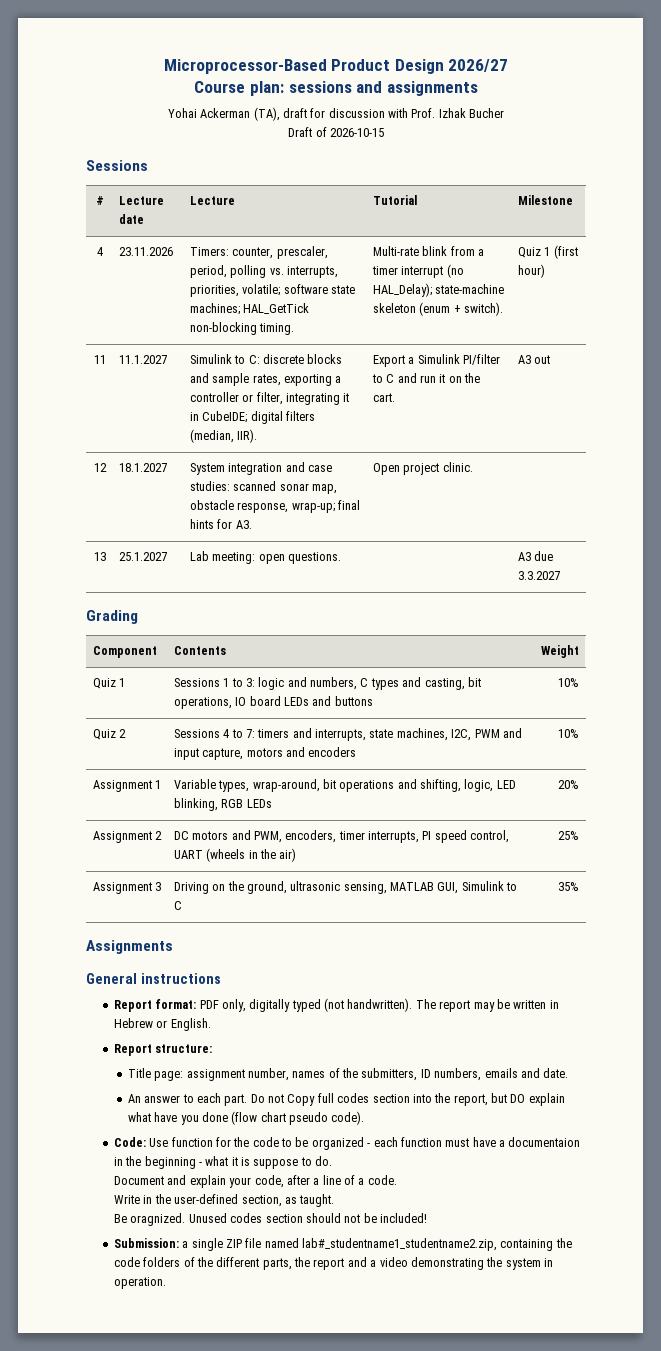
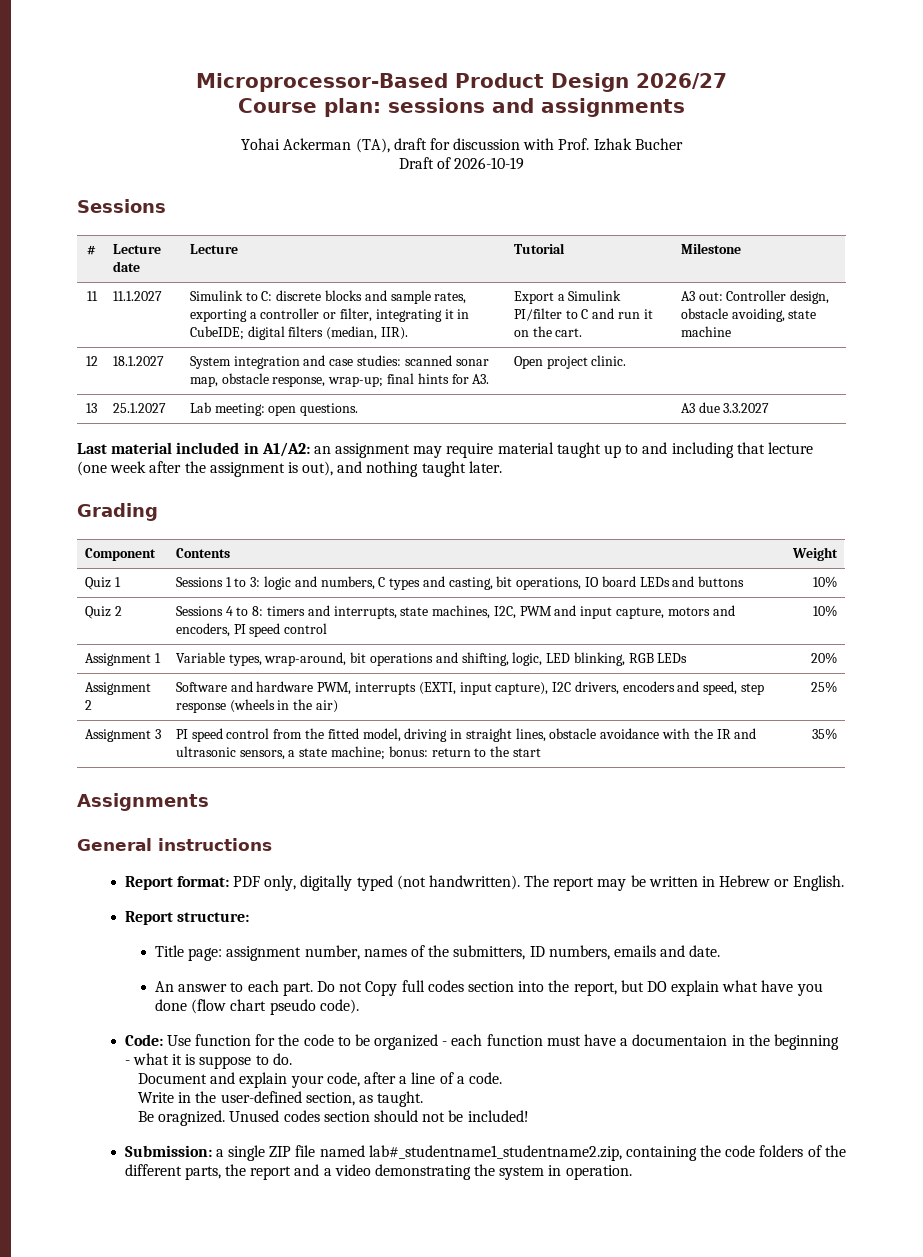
[329,128,384,137] 2026-10-15 -> [454,157,525,170] 2026-10-19
[96,247,103,256] [118,247,173,256] [189,246,328,259] [189,265,338,278] [189,284,355,297] [189,303,310,315] [189,322,295,335] [372,246,484,256] [371,264,464,278] [372,283,505,297] [372,302,503,316] [517,245,578,259] [517,264,545,278] // 4 | 23.11.2026 | Timers: counter, prescaler, period, polling vs. interrupts, priorities, volatile; software state machines; HAL_GetTick non-blocking timing. | Multi-rate blink from a timer interrupt (no HAL_Delay); state-machine skeleton (enum + switch). | Quiz 1 (first hour) -> (741, 248) none
[534,355,551,364] out -> [698,290,830,304] [680,308,817,322] [680,326,731,337] out: Controller design, obstacle avoiding, state machine
(560, 575) none -> [77,442,813,458] [77,461,502,477] // Last material included in A1/A2: an assignment may require material taught up to and including that lecture (one week after the assignment is out), and nothing taught later.
[245,729,255,738] 7: -> [252,606,264,616] 8:
[308,747,357,757] encoders -> [175,623,328,637] encoders, PI speed control
[173,830,510,843] [173,850,203,859] DC motors and PWM, encoders, timer interrupts, PI speed control, UART -> [175,681,765,695] [175,702,226,713] Software and hardware PWM, interrupts (EXTI, input capture), I2C drivers, encoders and speed, step response
[173,881,518,894] [173,901,182,910] Driving on the ground, ultrasonic sensing, MATLAB GUI, Simulink to C -> [175,728,757,742] [175,746,541,760] PI speed control from the fitted model, driving in straight lines, obstacle avoidance with the IR and ultrasonic sensors, a state machine; bonus: return to the start

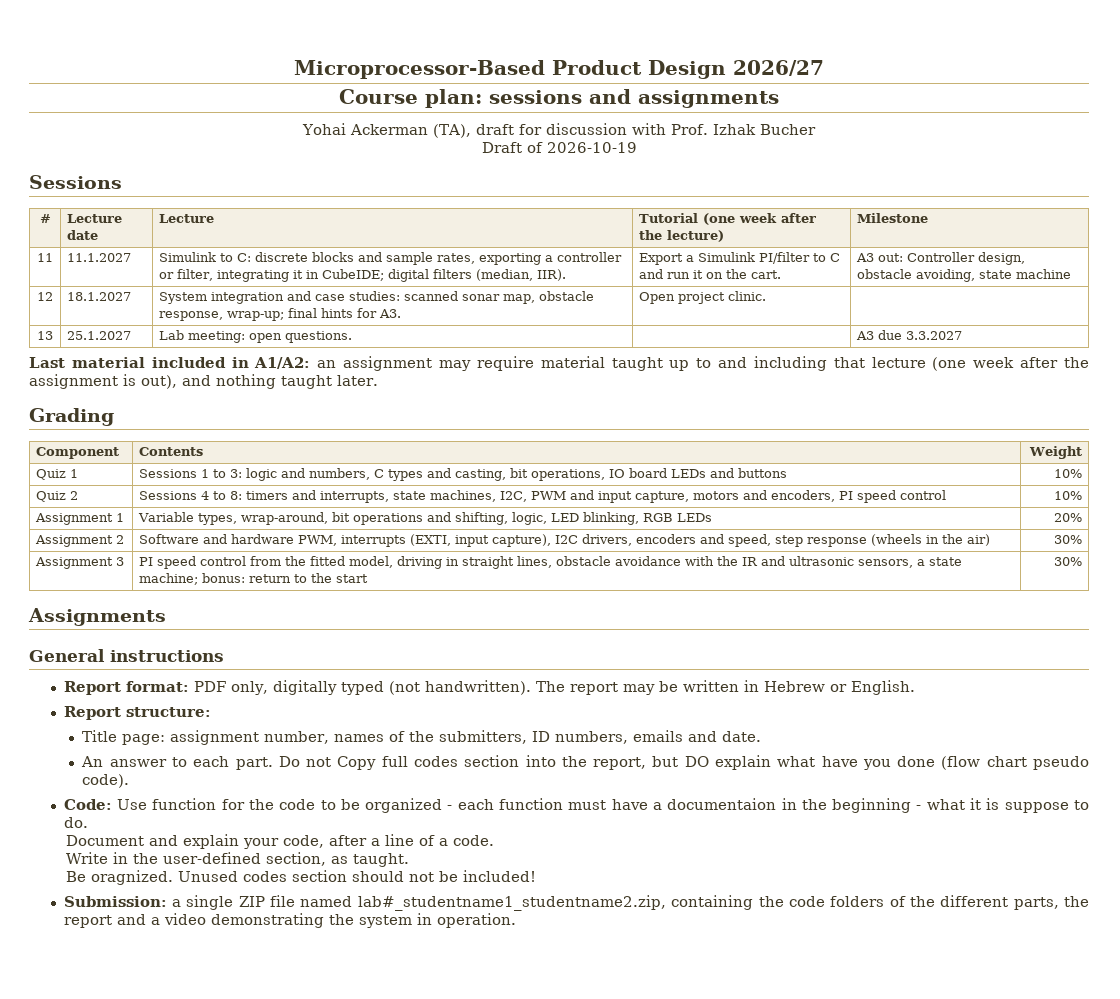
(565, 248) none -> [703,213,817,225] [639,230,725,242] (one week after the lecture)
[811,681,838,693] 25% -> [1053,535,1082,544] 30%
[812,728,838,740] 35% -> [1053,557,1082,566] 30%

